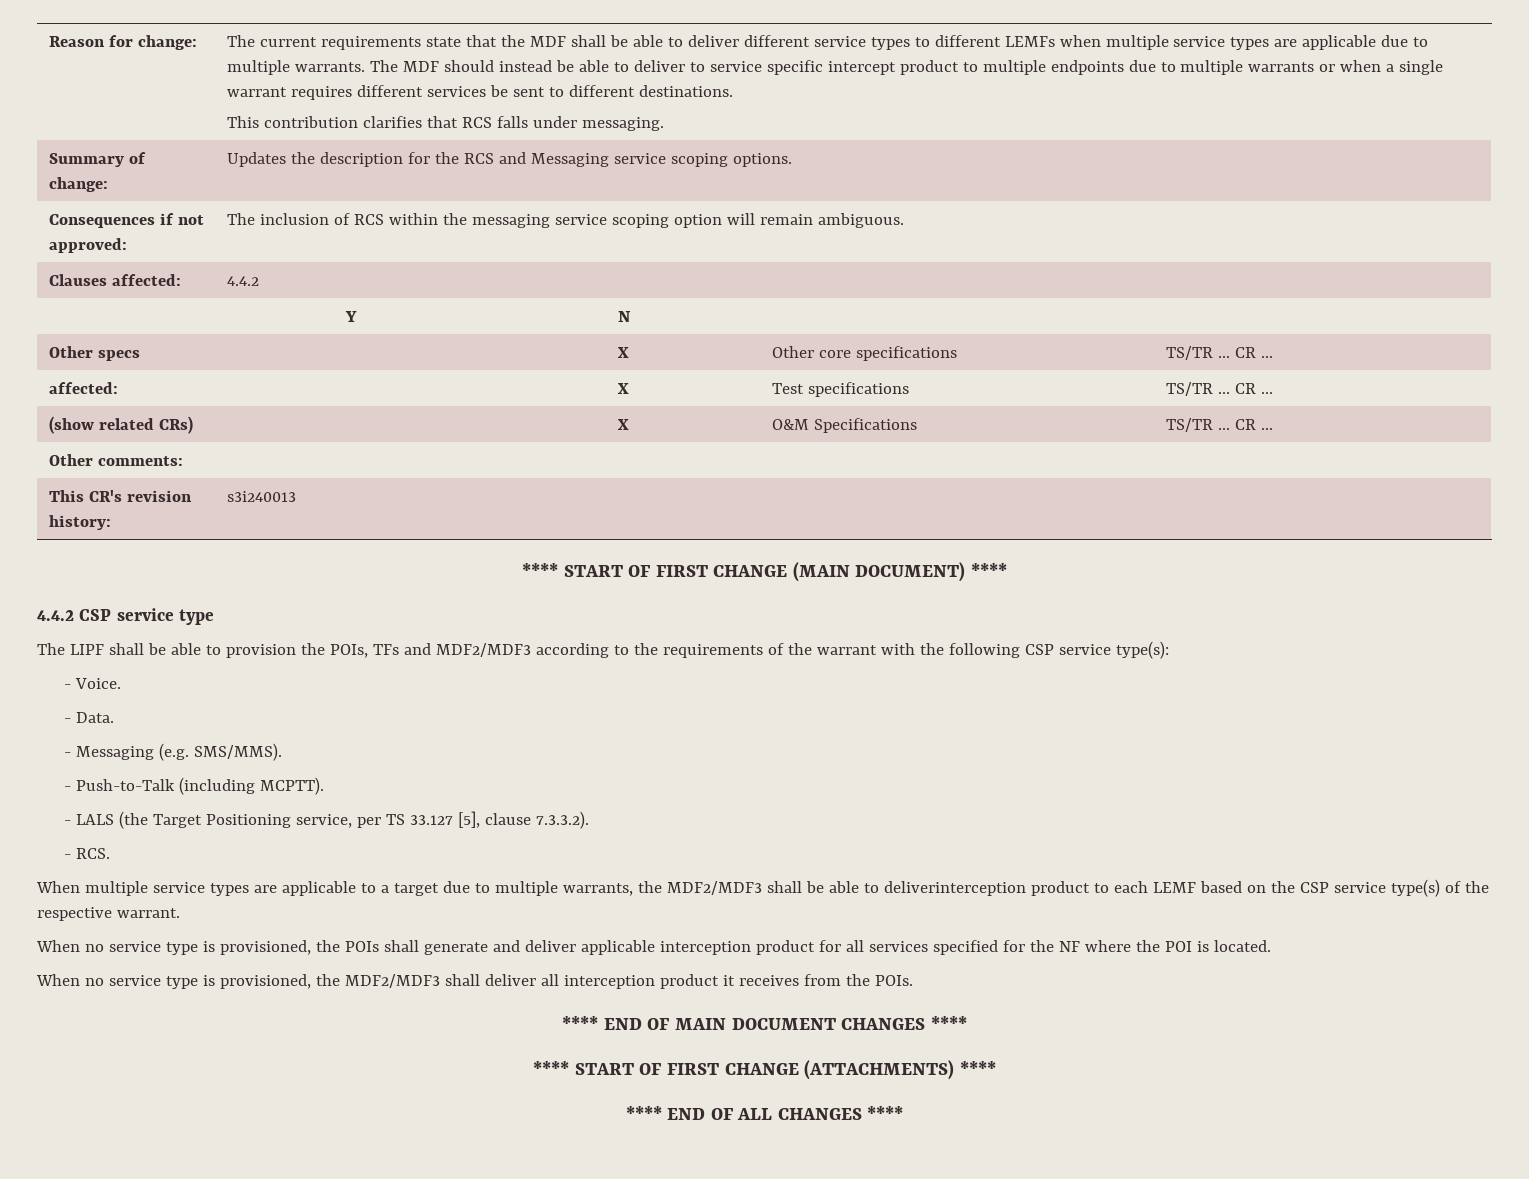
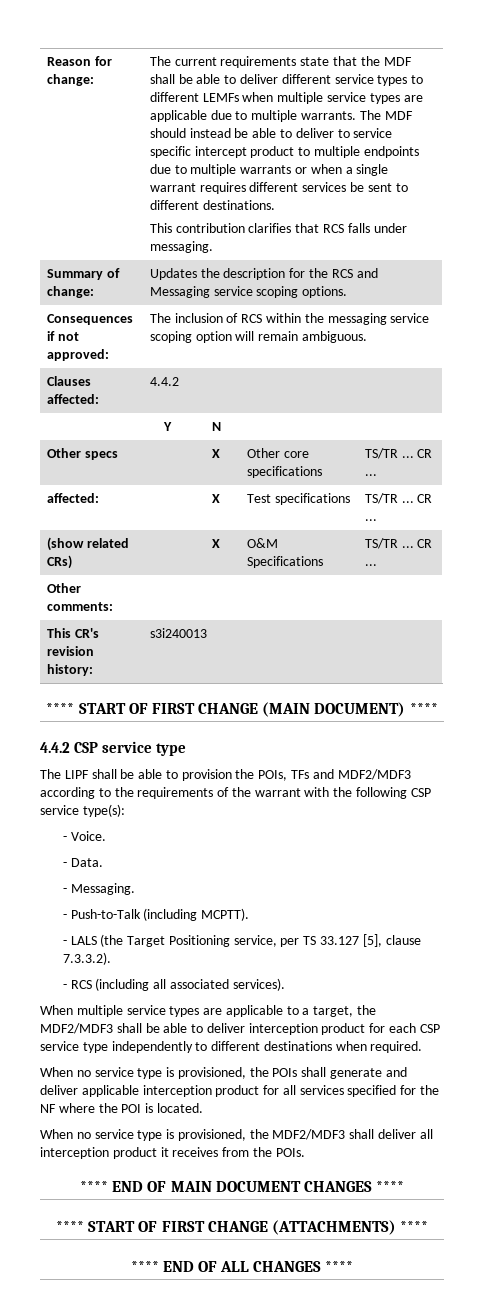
[76,743,283,761] Messaging (e.g. SMS/MMS). -> [70,883,135,895] Messaging.
[76,848,111,859] RCS. -> [70,978,285,991] RCS (including all associated services).
[393,881,633,896] target due to multiple warrants, -> [313,1006,354,1017] target,
[883,879,1489,897] [37,907,180,921] deliverinterception product to each LEMF based on the CSP service type(s) of the respective warrant. -> [206,1023,440,1035] [40,1041,423,1053] deliver interception product for each CSP service type independently to different destinations when required.

